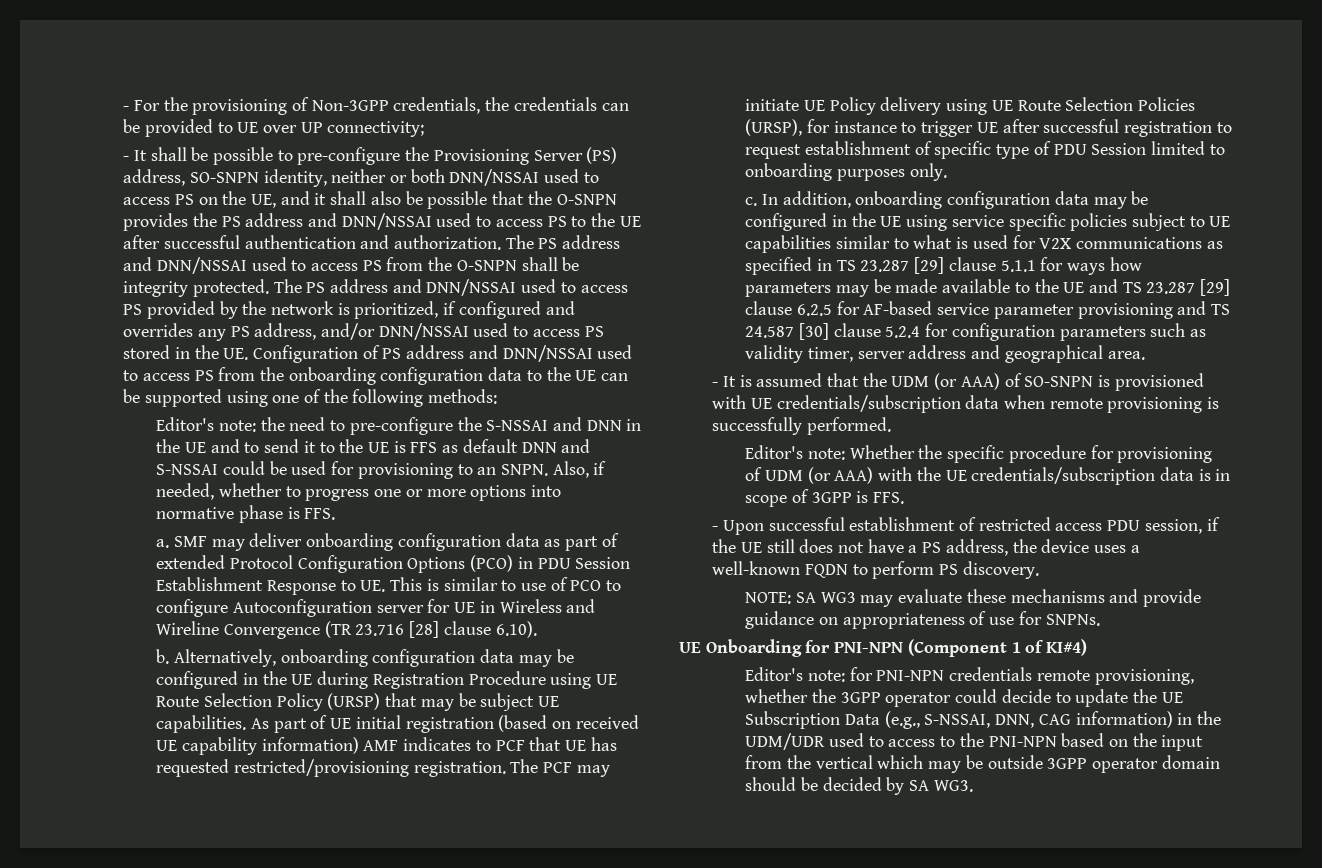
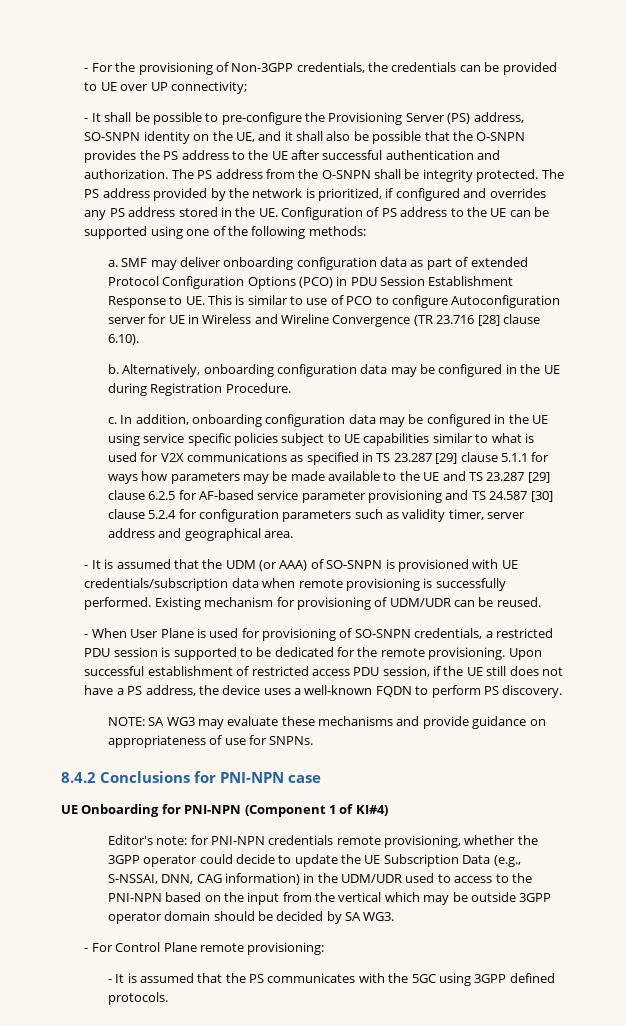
[263,169,599,187] [123,194,194,205] identity, neither or both DNN/NSSAI used to access PS -> [143,131,190,144] identity
[308,213,567,230] and DNN/NSSAI used to access PS -> (229, 155) none
[123,257,382,274] and DNN/NSSAI used to access PS -> (263, 174) none
[392,279,628,296] [123,304,143,315] and DNN/NSSAI used to access PS -> (150, 193) none
[254,323,604,340] address, and/or DNN/NSSAI used to access PS -> [128,207,176,217] address
[468,345,633,362] [123,367,523,385] and DNN/NSSAI used to access PS from the onboarding configuration data -> (448, 212) none
[156,417,642,435] [156,439,591,453] [156,461,607,479] [156,483,562,501] [156,505,336,523] // Editor's note: the need to pre-configure the S-NSSAI and DNN in the UE and to send it to the UE is FFS as default DNN and S-NSSAI could be used for provisioning to an SNPN. Also, if needed, whether to progress one or more options into normative phase is FFS. -> (366, 231) none
[468,671,618,689] [156,693,560,711] [156,715,639,733] [156,737,617,755] [156,759,610,777] [745,97,1196,115] [745,119,1232,137] [745,141,1225,159] [745,163,947,181] Procedure using UE Route Selection Policy (URSP) that may be subject UE capabilities. As part of UE initial registration (based on received UE capability information) AMF indicates to PCF that UE has requested restricted/provisioning registration. The PCF may initiate UE Policy delivery using UE Route Selection Policies (URSP), for instance to trigger UE after successful registration to request establishment of specific type of PDU Session limited to onboarding purposes only. -> [225,383,291,393] Procedure.
[745,445,1213,463] [745,467,1231,485] [745,489,905,507] [712,526,719,531] // Editor's note: Whether the specific procedure for provisioning of UDM (or AAA) with the UE credentials/subscription data is in scope of 3GPP is FFS. // - -> [154,597,541,610] [84,628,553,641] [84,647,506,660] Existing mechanism for provisioning of UDM/UDR can be reused. // - When User Plane is used for provisioning of SO-SNPN credentials, a restricted PDU session is supported to be dedicated for the remote provisioning.
(1100, 620) none -> [61,771,321,783] // 8.4.2 Conclusions for PNI-NPN case
(973, 786) none -> [84,942,325,955] [107,973,555,986] [107,992,168,1005] // - For Control Plane remote provisioning: // - It is assumed that the PS communicates with the 5GC using 3GPP defined protocols.

